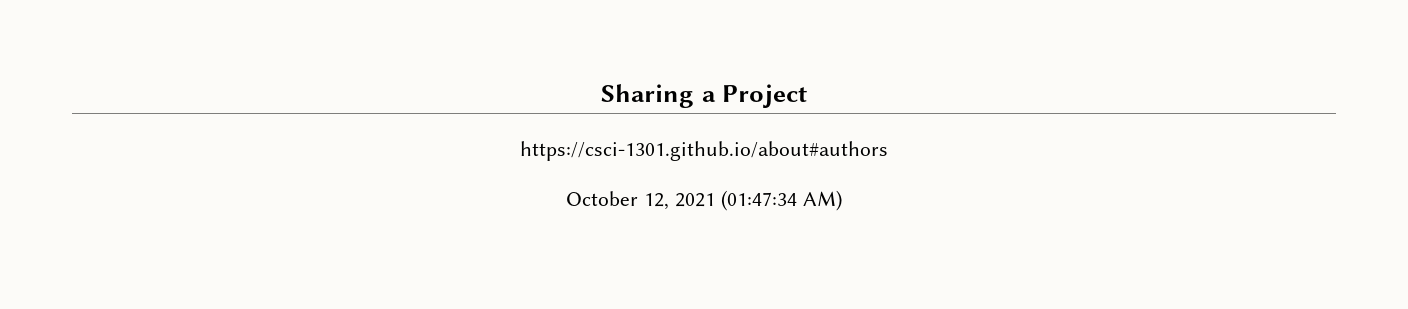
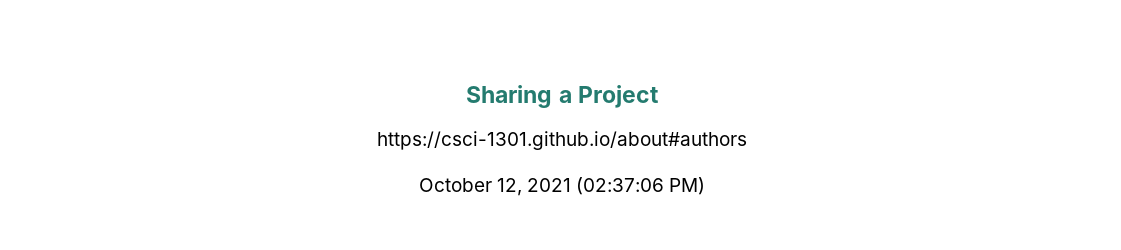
[720,190,842,211] (01:47:34 AM) -> [576,177,706,195] (02:37:06 PM)

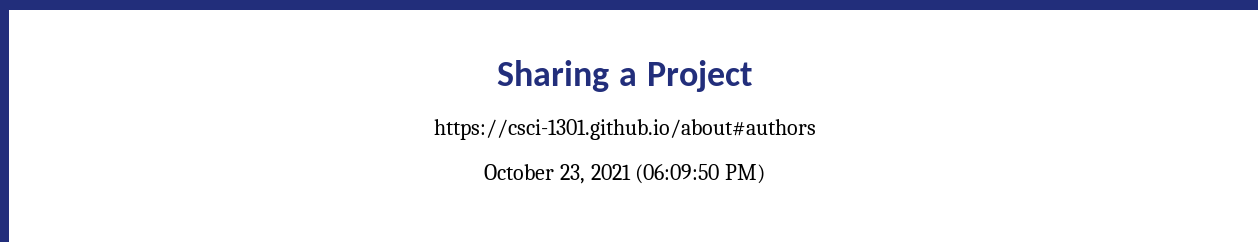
[496,177,665,196] 12, 2021 (02:37:06 -> [559,164,720,184] 23, 2021 (06:09:50

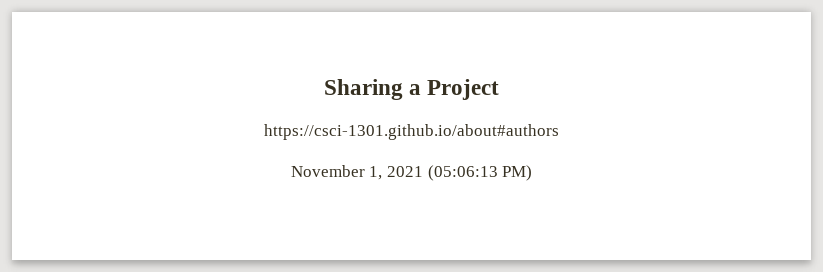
[483,164,720,184] October 23, 2021 (06:09:50 -> [290,165,498,181] November 1, 2021 (05:06:13

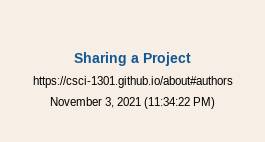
[369,165,498,181] 1, 2021 (05:06:13 -> [104,97,191,109] 3, 2021 (11:34:22

